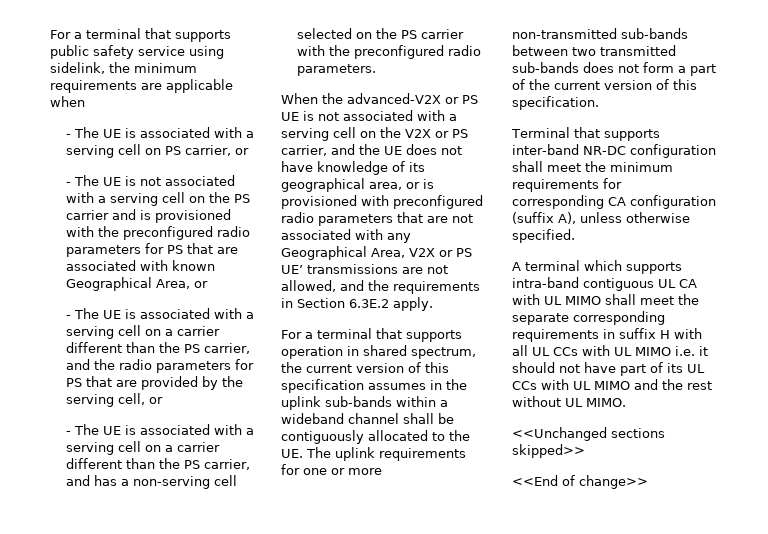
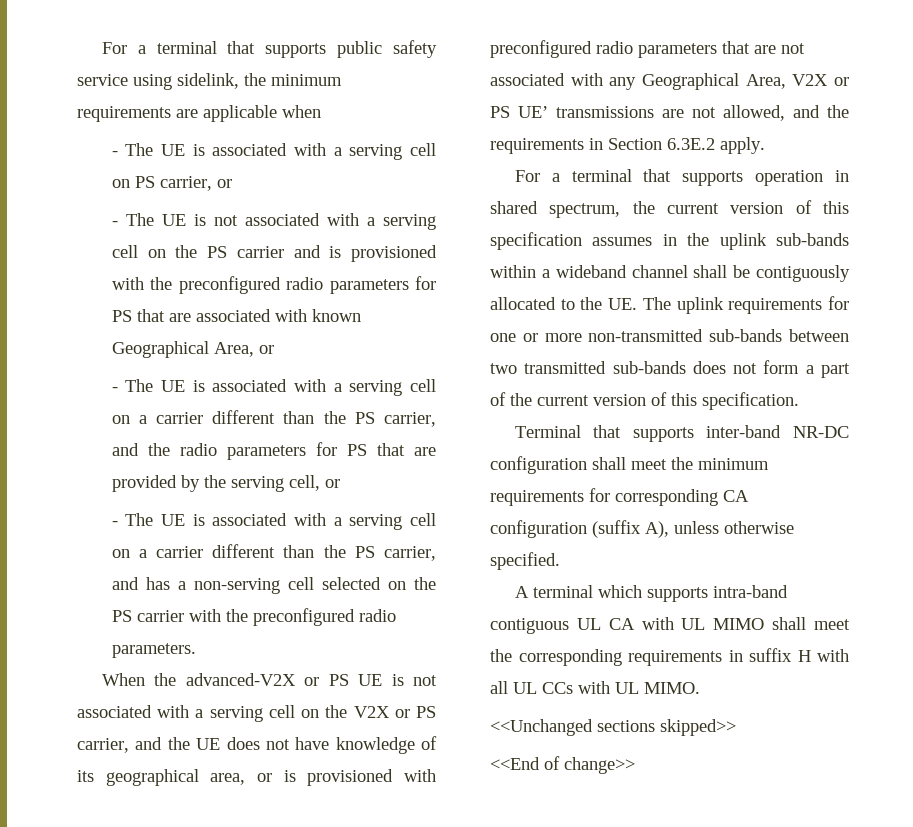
[512,313,569,325] separate -> (512, 655) none
[635,346,708,356] [512,362,705,376] [512,379,712,390] [512,396,583,407] MIMO i.e. it should not have part of its UL CCs with UL MIMO and the rest without UL -> (639, 688) none

